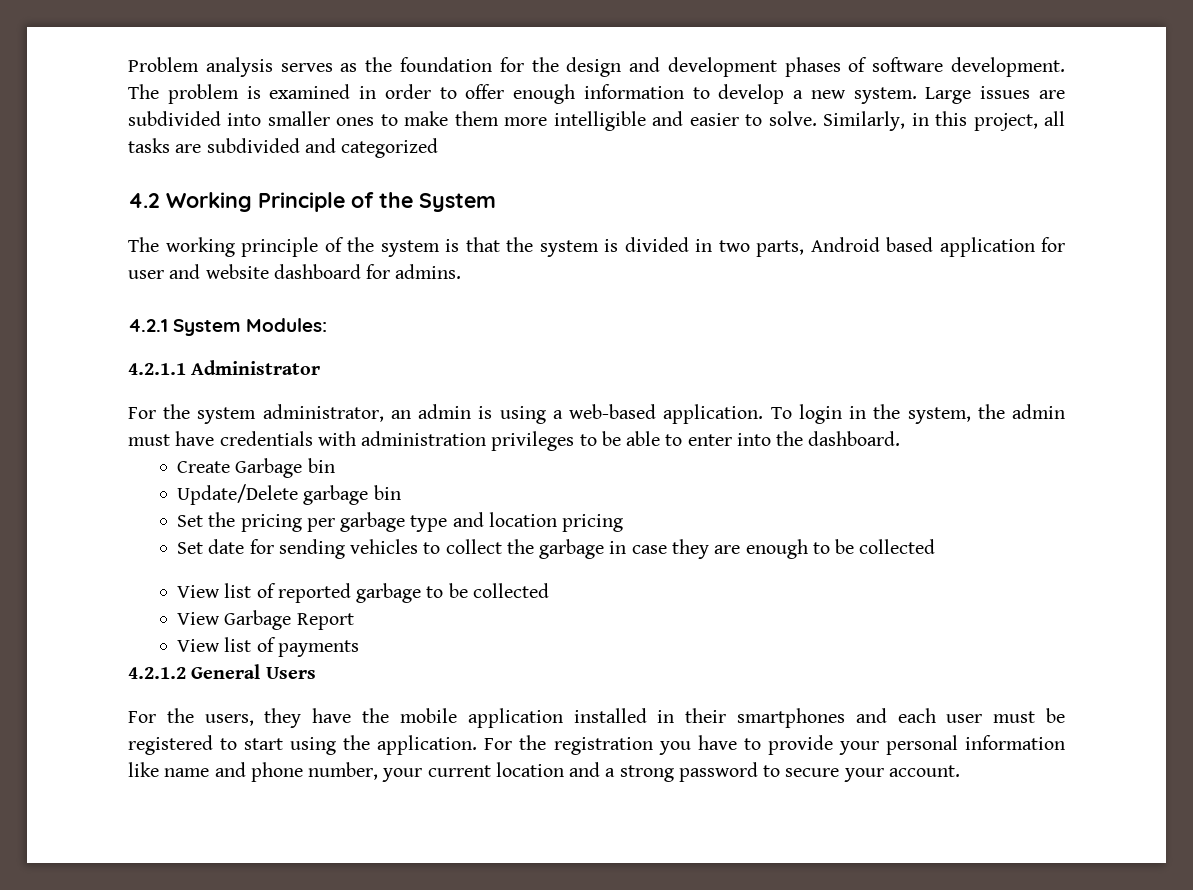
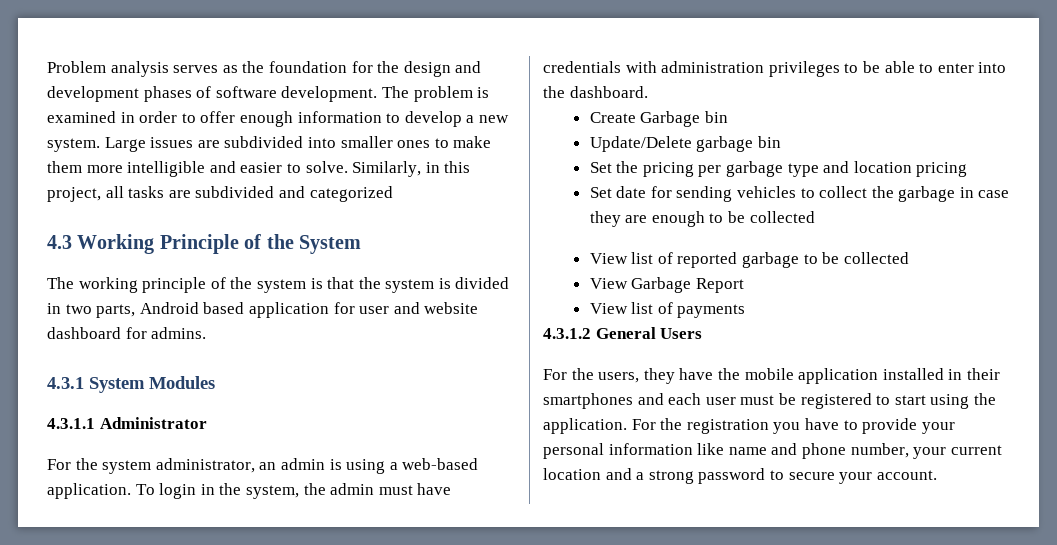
[128,193,160,208] 4.2 -> [47,235,72,249] 4.3
[128,318,328,336] [128,363,186,375] 4.2.1 System Modules: // 4.2.1.1 -> [47,376,215,393] [47,418,95,429] 4.3.1 System Modules // 4.3.1.1
[128,667,186,679] 4.2.1.2 -> [543,328,591,339] 4.3.1.2

